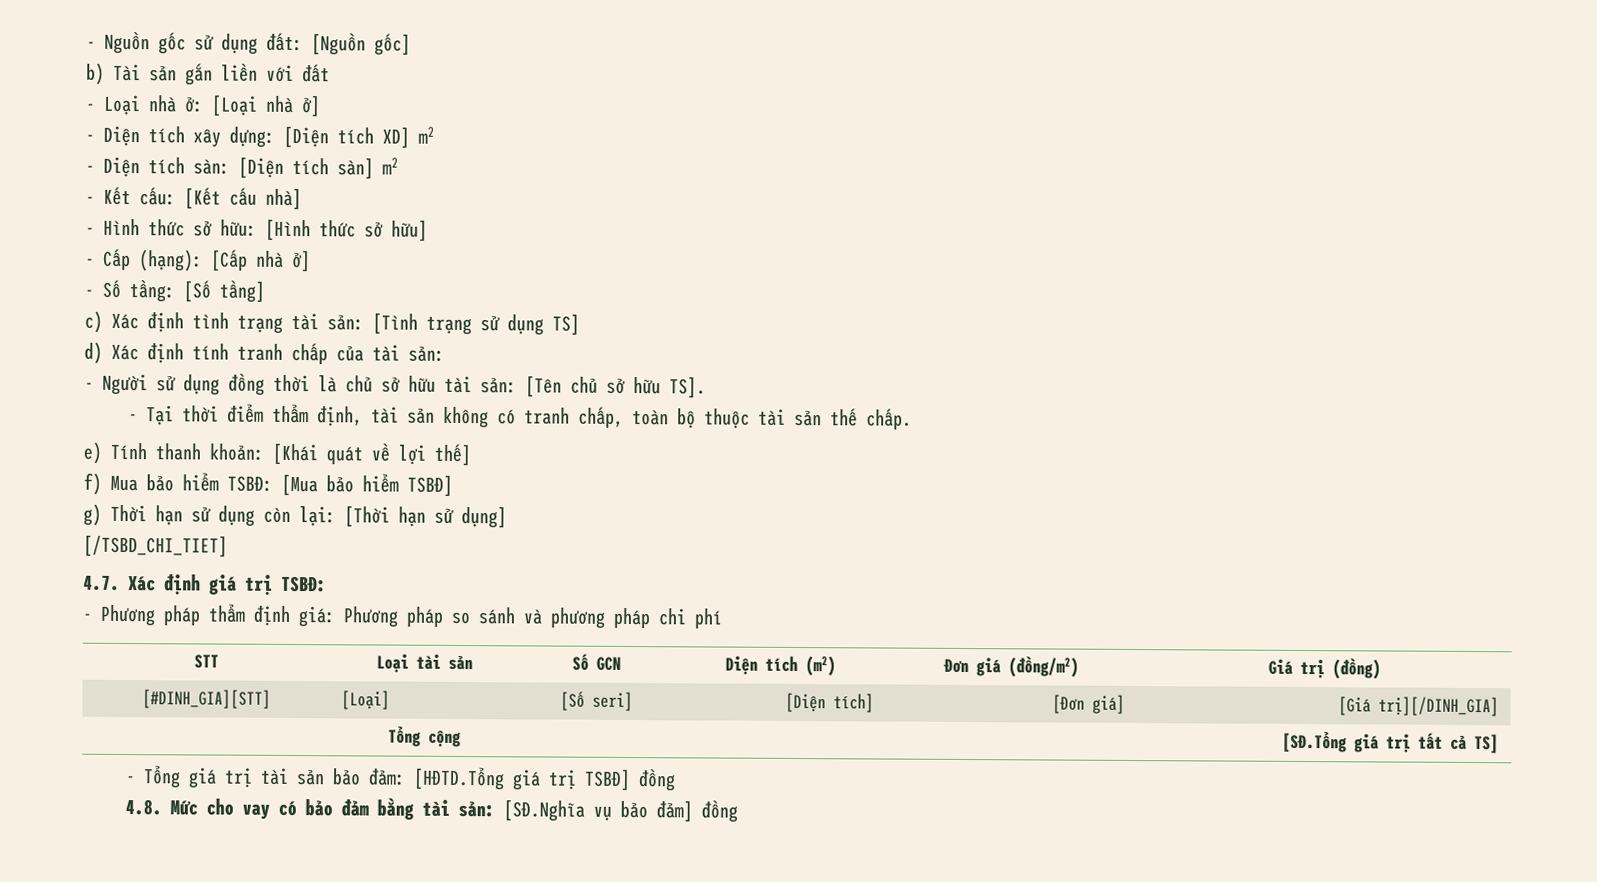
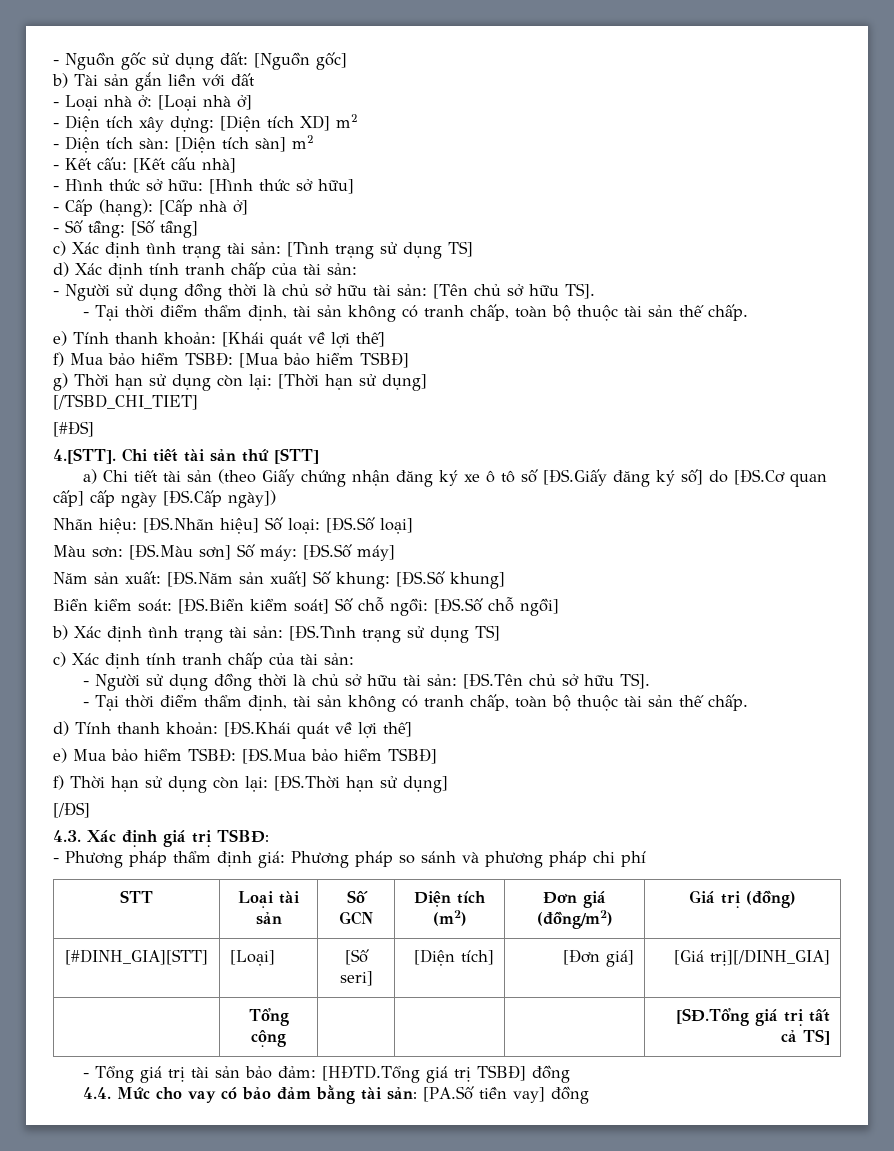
[83,575,120,591] 4.7. -> [53,421,94,437] [53,448,319,464] [83,469,828,487] [53,490,276,508] [53,517,413,534] [53,544,395,561] [53,571,505,589] [53,597,559,616] [52,625,500,643] [53,652,354,669] [83,673,651,691] [83,694,749,712] [53,721,412,739] [53,748,437,764] [53,775,449,793] [53,802,90,818] [53,830,81,842] [#ĐS] // 4.[STT]. Chi tiết tài sản thứ [STT] // a) Chi tiết tài sản (theo Giấy chứng nhận đăng ký xe ô tô số [ĐS.Giấy đăng ký số] do [ĐS.Cơ quan cấp] cấp ngày [ĐS.Cấp ngày]) // Nhãn hiệu: [ĐS.Nhãn hiệu] Số loại: [ĐS.Số loại] // Màu sơn: [ĐS.Màu sơn] Số máy: [ĐS.Số máy] // Năm sản xuất: [ĐS.Năm sản xuất] Số khung: [ĐS.Số khung] // Biển kiểm soát: [ĐS.Biển kiểm soát] Số chỗ ngồi: [ĐS.Số chỗ ngồi] // b) Xác định tình trạng tài sản: [ĐS.Tình trạng sử dụng TS] // c) Xác định tính tranh chấp của tài sản: // - Người sử dụng đồng thời là chủ sở hữu tài sản: [ĐS.Tên chủ sở hữu TS]. // - Tại thời điểm thẩm định, tài sản không có tranh chấp, toàn bộ thuộc tài sản thế chấp. // d) Tính thanh khoản: [ĐS.Khái quát về lợi thế] // e) Mua bảo hiểm TSBĐ: [ĐS.Mua bảo hiểm TSBĐ] // f) Thời hạn sử dụng còn lại: [ĐS.Thời hạn sử dụng] // [/ĐS] // 4.3.
[125,799,163,816] 4.8. -> [83,1087,112,1099] 4.4.
[503,799,694,823] [SĐ.Nghĩa vụ bảo đảm] -> [423,1086,545,1103] [PA.Số tiền vay]

